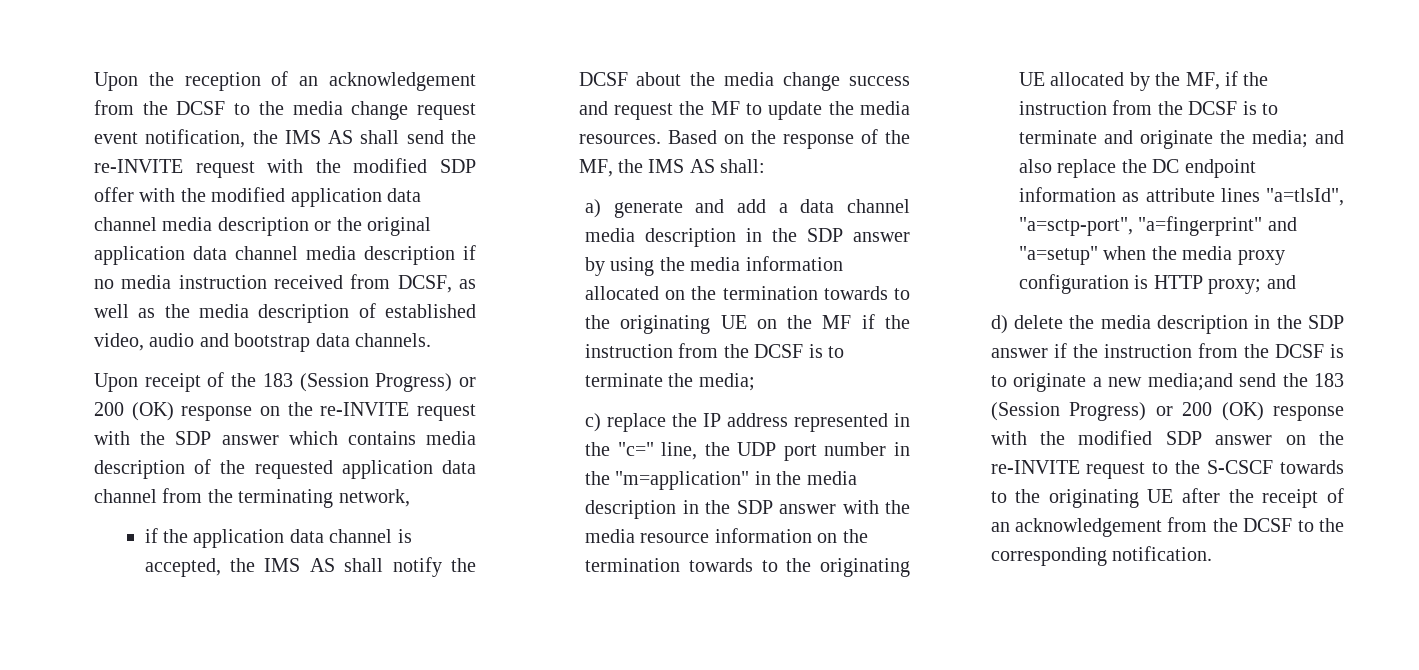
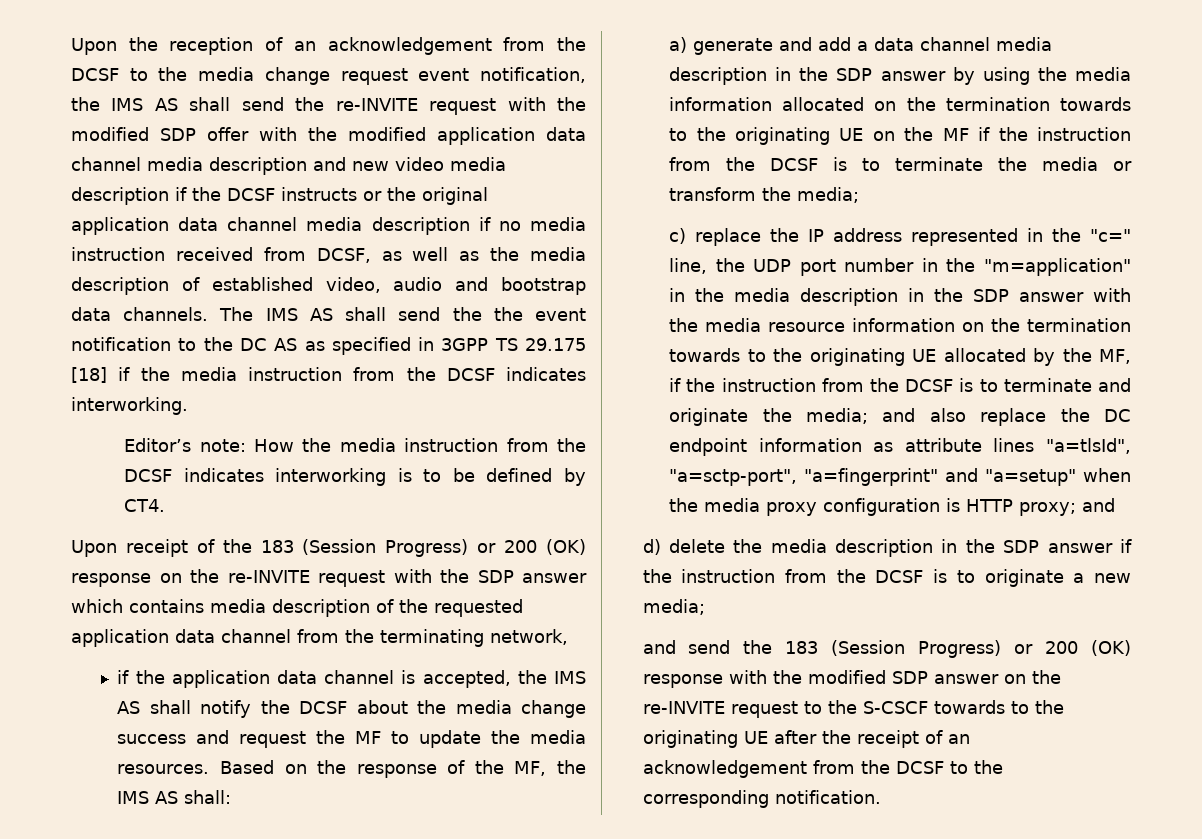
(309, 226) none -> [313,157,506,171] [71,187,357,205] and new video media description if the DCSF instructs
(431, 340) none -> [219,307,586,321] [71,337,586,355] [71,367,586,383] [71,397,188,415] [124,438,586,452] [124,468,586,486] [124,499,166,512] The IMS AS shall send the the event notification to the DC AS as specified in 3GPP TS 29.175 [18] if the media instruction from the DCSF indicates interworking. // Editor’s note: How the media instruction from the DCSF indicates interworking is to be defined by CT4.
(694, 380) none -> [1042,157,1132,171] [669,187,792,201] media or transform the
[1147,373,1233,391] media;and -> [642,599,705,615] [642,640,676,654] media; // and

